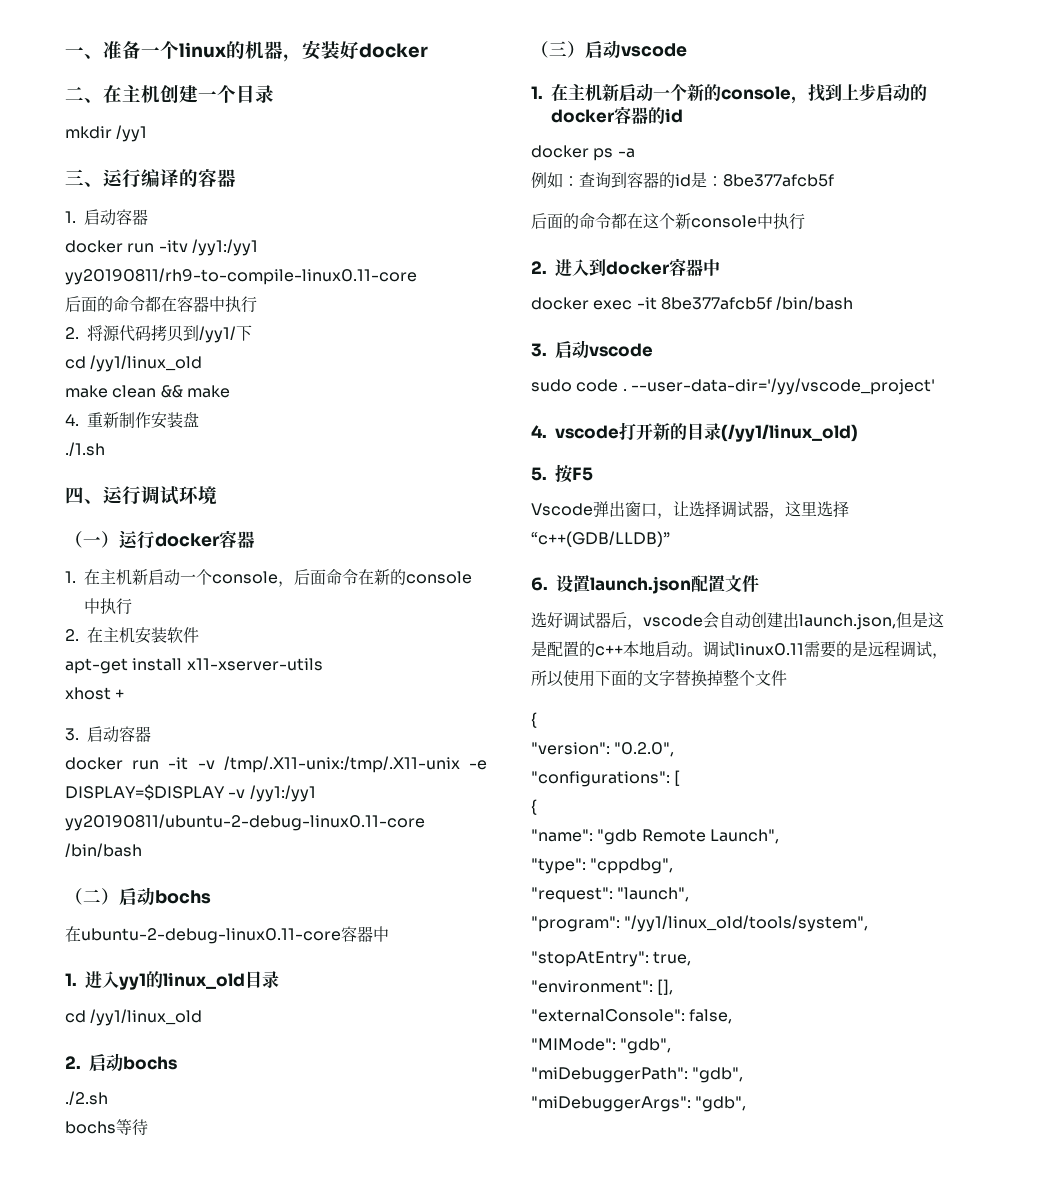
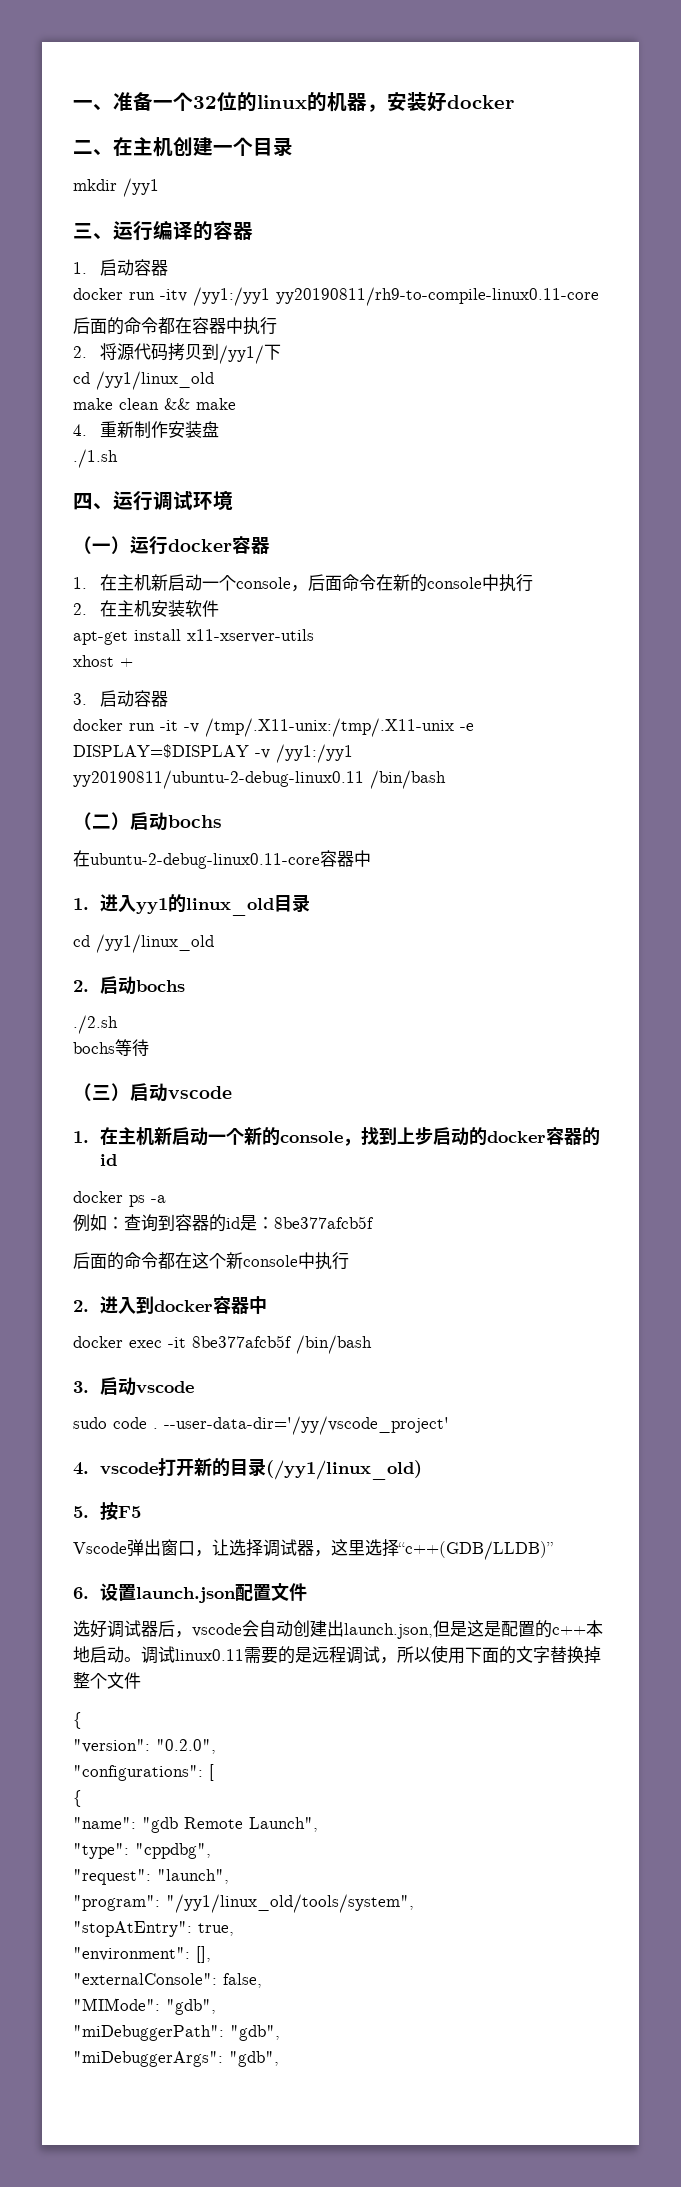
(179, 50) none -> [193,92,257,112] 32位的
[65,814,425,831] yy20190811/ubuntu-2-debug-linux0.11-core -> [73,770,364,789] yy20190811/ubuntu-2-debug-linux0.11

